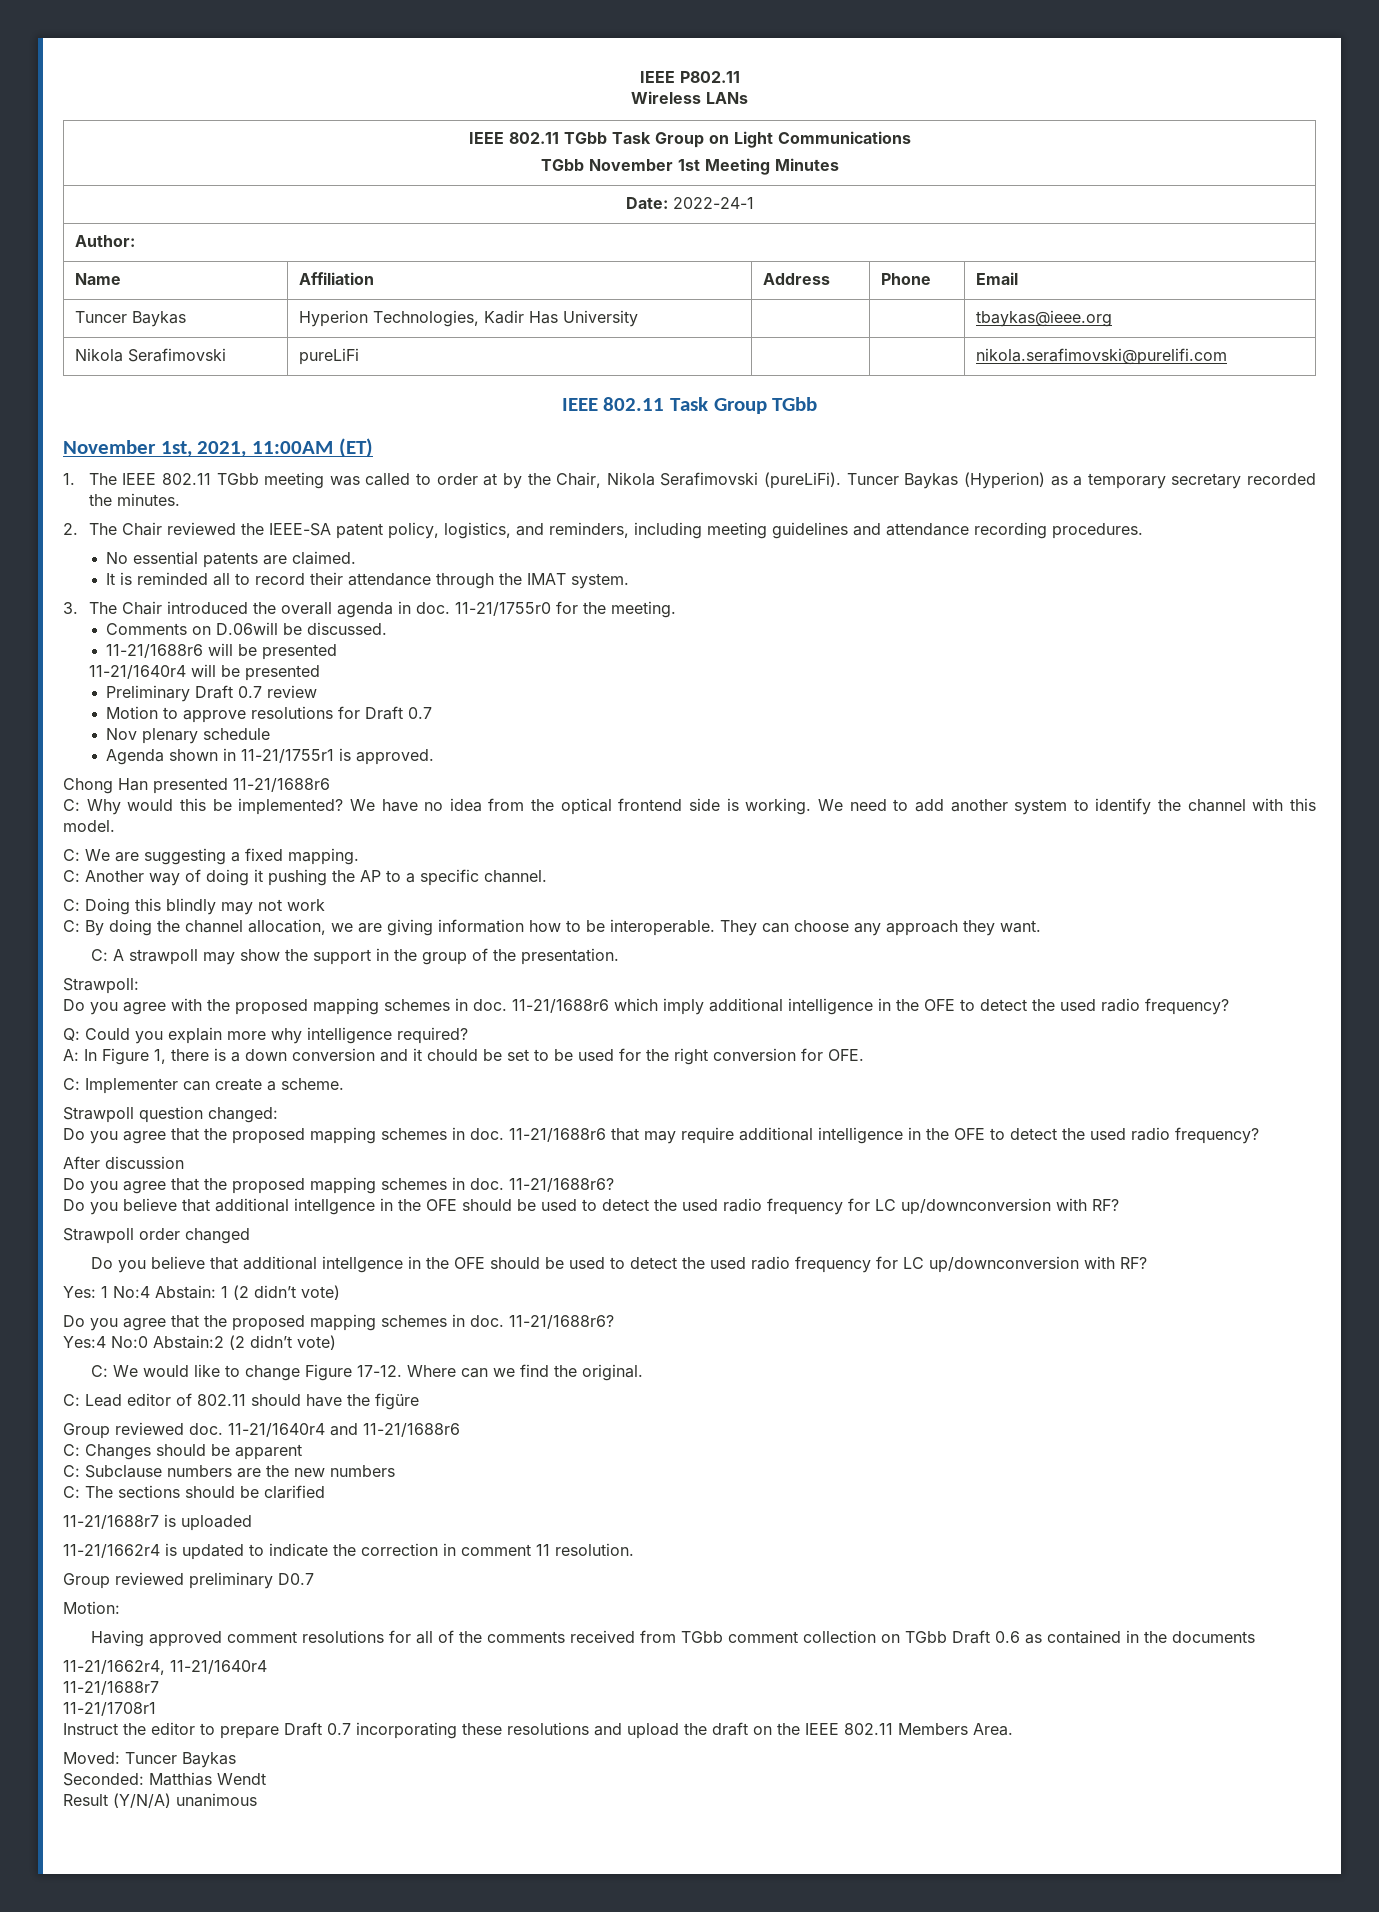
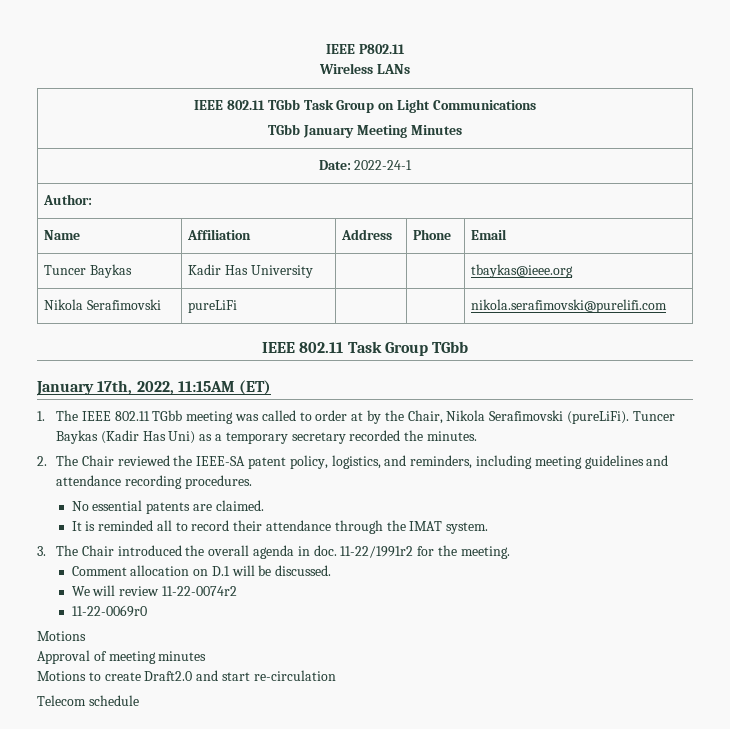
[588,159,700,171] November 1st -> [303,125,355,138] January
[299,310,480,327] Hyperion Technologies, -> (133, 271) none
[63,440,334,457] November 1st, 2021, 11:00AM -> [36,380,235,396] January 17th, 2022, 11:15AM
[963,472,1045,489] (Hyperion) -> [100,430,196,444] (Kadir Has Uni)
[454,602,551,616] 11-21/1755r0 -> [340,546,414,558] 11-22/1991r2
[106,622,388,635] [106,643,338,660] [88,664,320,681] [106,685,318,702] [106,706,433,723] [106,728,271,744] [106,748,435,765] [63,778,330,794] [63,798,1316,815] [63,820,115,832] [63,848,359,865] [63,869,547,886] [63,898,325,915] [63,919,1041,936] [91,948,620,965] [63,978,139,994] [63,998,1229,1015] [63,1027,468,1044] [63,1048,864,1065] [63,1078,344,1094] [63,1106,278,1123] [63,1127,1259,1144] [63,1156,184,1169] [63,1177,614,1194] [63,1198,1119,1215] [63,1228,250,1244] [91,1256,1148,1273] [63,1285,340,1300] [63,1314,614,1331] [63,1335,336,1350] [91,1364,644,1381] [63,1393,419,1410] [63,1422,460,1439] [63,1444,302,1460] [63,1465,395,1478] [63,1485,325,1499] [63,1514,252,1531] [63,1543,634,1560] [63,1572,314,1589] [63,1601,120,1614] [91,1630,1256,1647] [63,1660,267,1675] [63,1681,159,1695] [63,1702,156,1716] [63,1722,1013,1739] [63,1752,236,1768] [63,1772,266,1786] [63,1793,257,1808] Comments on D.06will be discussed. // 11-21/1688r6 will be presented // 11-21/1640r4 will be presented // Preliminary Draft 0.7 review // Motion to approve resolutions for Draft 0.7 // Nov plenary schedule // Agenda shown in 11-21/1755r1 is approved. // Chong Han presented 11-21/1688r6 // C: Why would this be implemented? We have no idea from the optical frontend side is working. We need to add another system to identify the channel with this model. // C: We are suggesting a fixed mapping. // C: Another way of doing it pushing the AP to a specific channel. // C: Doing this blindly may not work // C: By doing the channel allocation, we are giving information how to be interoperable. They can choose any approach they want. // C: A strawpoll may show the support in the group of the presentation. // Strawpoll: // Do you agree with the proposed mapping schemes in doc. 11-21/1688r6 which imply additional intelligence in the OFE to detect the used radio frequency? // Q: Could you explain more why intelligence required? // A: In Figure 1, there is a down conversion and it chould be set to be used for the right conversion for OFE. // C: Implementer can create a scheme. // Strawpoll question changed: // Do you agree that the proposed mapping schemes in doc. 11-21/1688r6 that may require additional intelligence in the OFE to detect the used radio frequency? // After discussion // Do you agree that the proposed mapping schemes in doc. 11-21/1688r6? // Do you believe that additional intellgence in the OFE should be used to detect the used radio frequency for LC up/downconversion with RF? // Strawpoll order changed // Do you believe that additional intellgence in the OFE should be used to detect the used radio frequency for LC up/downconversion with RF? // Yes: 1 No:4 Abstain: 1 (2 didn’t vote) // Do you agree that the proposed mapping schemes in doc. 11-21/1688r6? // Yes:4 No:0 Abstain:2 (2 didn’t vote) // C: We would like to change Figure 17-12. Where can we find the original. // C: Lead editor of 802.11 should have the figüre // Group reviewed doc. 11-21/1640r4 and 11-21/1688r6 // C: Changes should be apparent // C: Subclause numbers are the new numbers // C: The sections should be clarified // 11-21/1688r7 is uploaded // 11-21/1662r4 is updated to indicate the correction in comment 11 resolution. // Group reviewed preliminary D0.7 // Motion: // Having approved comment resolutions for all of the comments received from TGbb comment collection on TGbb Draft 0.6 as contained in the documents // 11-21/1662r4, 11-21/1640r4 // 11-21/1688r7 // 11-21/1708r1 // Instruct the editor to prepare Draft 0.7 incorporating these resolutions and upload the draft on the IEEE 802.11 Members Area. // Moved: Tuncer Baykas // Seconded: Matthias Wendt // Result (Y/N/A) unanimous -> [71,565,332,576] [71,585,237,596] [71,605,147,617] [37,631,86,641] [37,650,207,664] [37,670,336,681] [37,695,139,706] Comment allocation on D.1 will be discussed. // We will review 11-22-0074r2 // 11-22-0069r0 // Motions // Approval of meeting minutes // Motions to create Draft2.0 and start re-circulation // Telecom schedule

